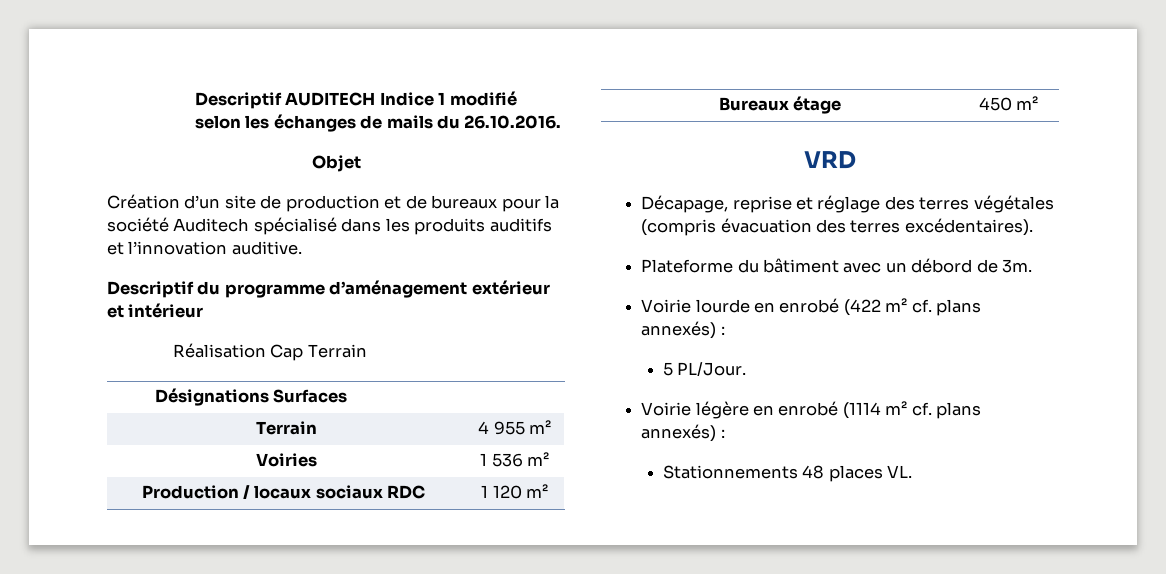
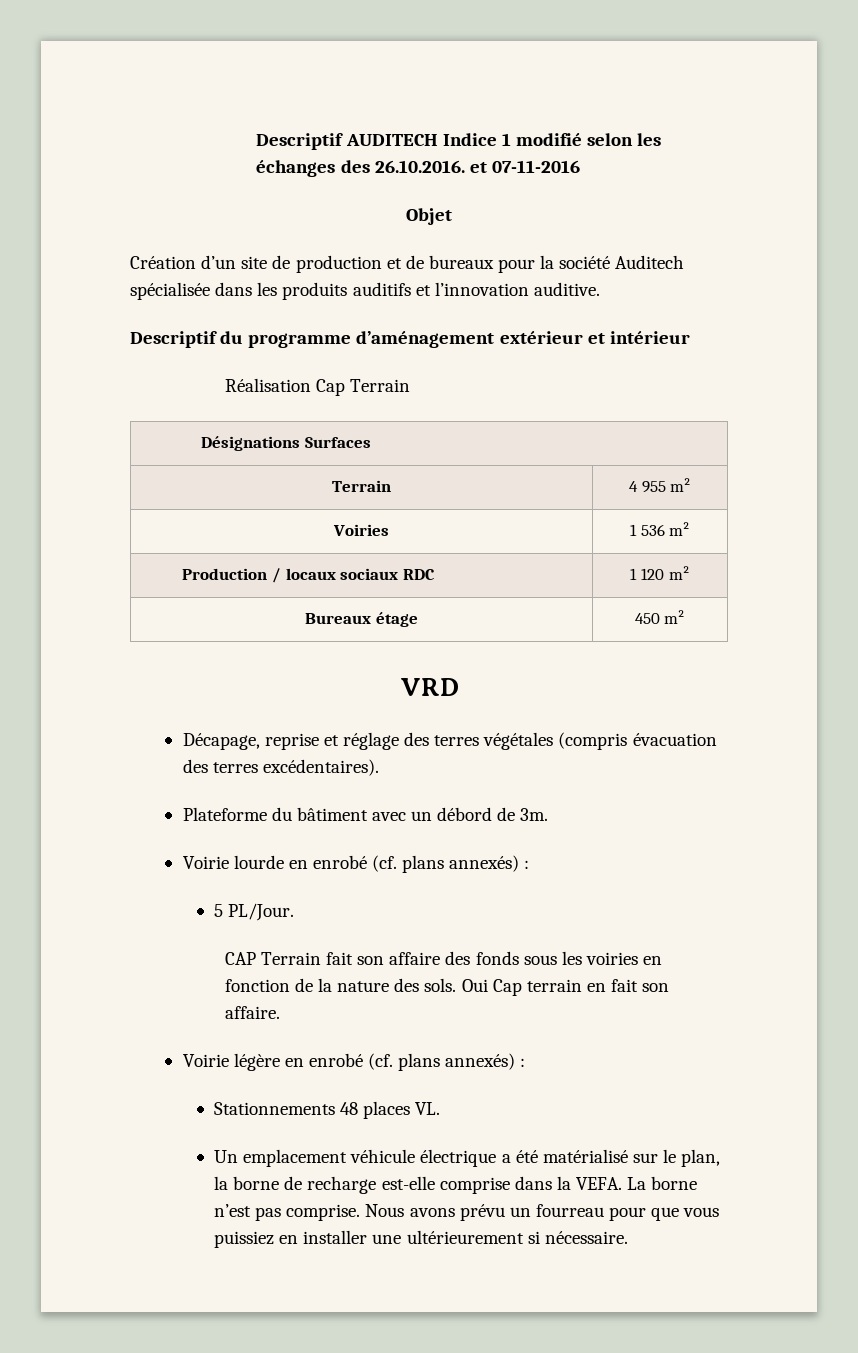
[360,115,460,129] de mails du -> [340,160,370,173] des
(562, 122) none -> [469,160,580,173] et 07-11-2016
[253,217,337,235] spécialisé -> [130,282,210,300] spécialisée
[843,298,932,316] (422 m² cf. -> [372,855,398,872] (cf.
(747, 369) none -> [224,951,663,965] [224,978,670,996] [224,1006,280,1019] // CAP Terrain fait son affaire des fonds sous les voiries en fonction de la nature des sols. Oui Cap terrain en fait son affaire.
[842,401,932,419] (1114 m² cf. -> [368,1053,394,1070] (cf.
(913, 471) none -> [214,1149,721,1167] [214,1176,698,1194] [214,1204,720,1221] [214,1230,628,1248] // Un emplacement véhicule électrique a été matérialisé sur le plan, la borne de recharge est-elle comprise dans la VEFA. La borne n’est pas comprise. Nous avons prévu un fourreau pour que vous puissiez en installer une ultérieurement si nécessaire.

